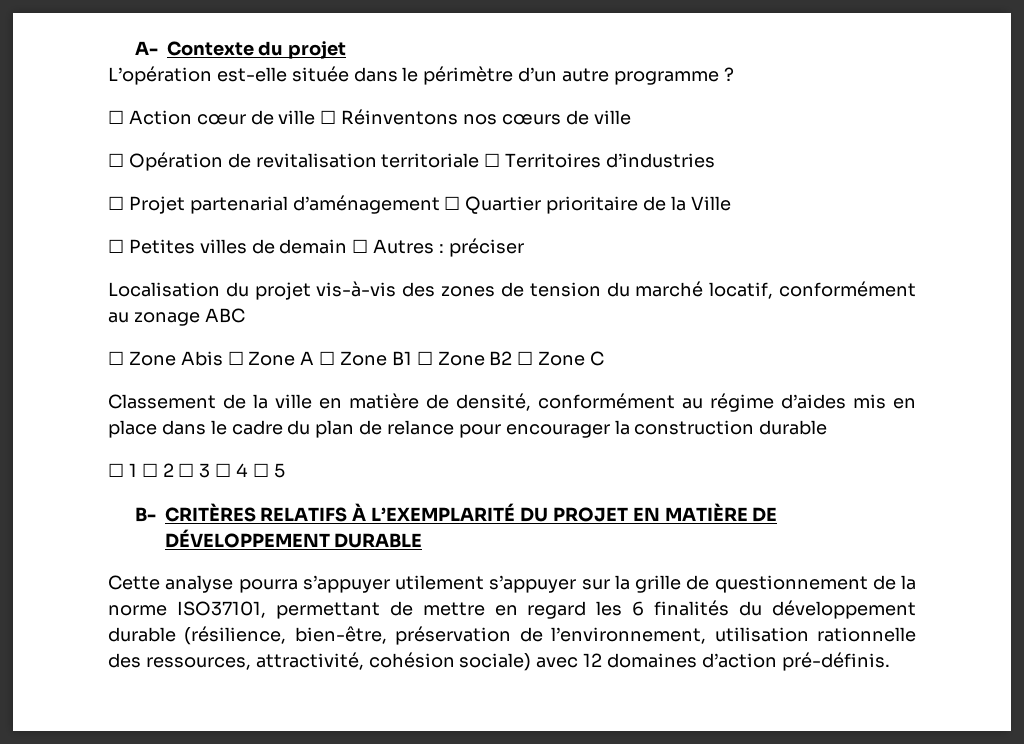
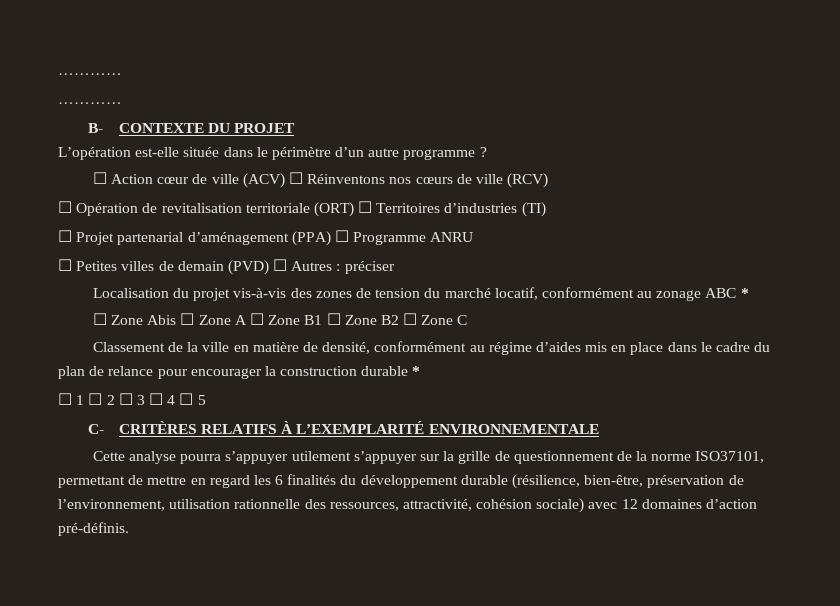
[134,41,347,59] A- Contexte du projet -> [58,73,122,75] [58,102,122,104] [88,123,296,133] ………… // ………… // B- CONTEXTE DU PROJET
(316, 117) none -> [242,173,285,188] (ACV)
(631, 117) none -> [507,173,549,188] (RCV)
(480, 160) none -> [313,202,354,217] (ORT)
(716, 160) none -> [521,202,546,217] (TI)
[444,196,731,214] ☐ Quartier prioritaire de la Ville -> [291,230,474,246] (PPA) ☐ Programme ANRU
(348, 246) none -> [227,260,269,275] (PVD)
(245, 315) none -> [740,288,749,298] *
(828, 427) none -> [412,366,421,376] *
[134,507,156,522] B- -> [88,424,105,434] C-
[519,503,778,522] [164,529,423,548] DU PROJET EN MATIÈRE DE DÉVELOPPEMENT DURABLE -> [428,424,599,434] ENVIRONNEMENTALE

